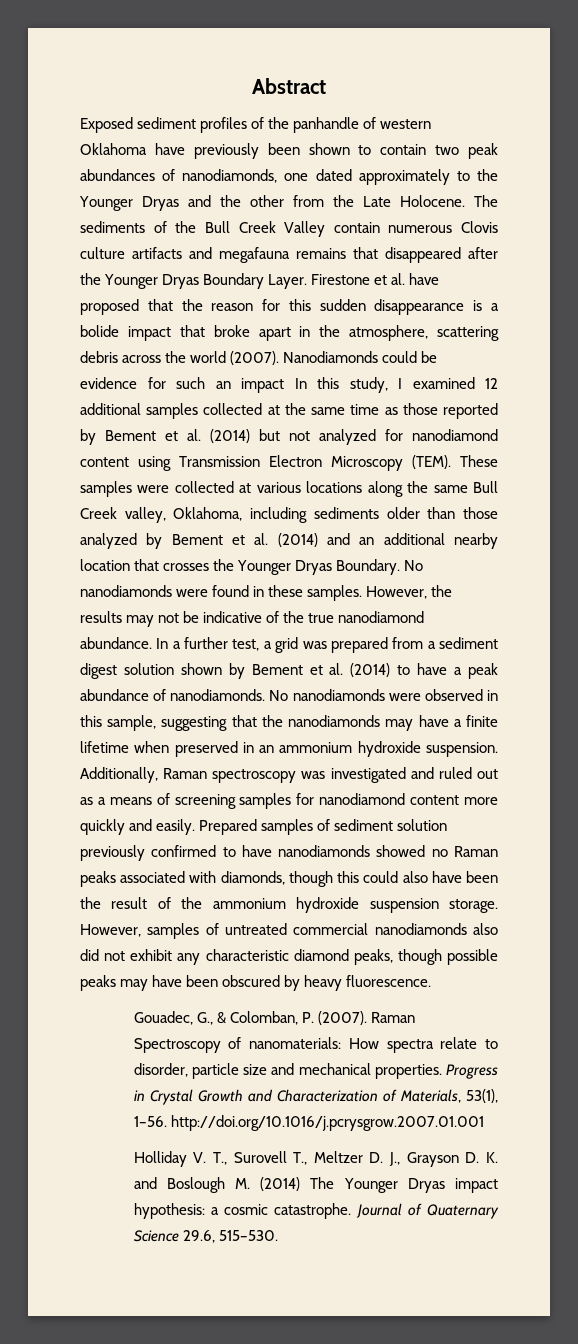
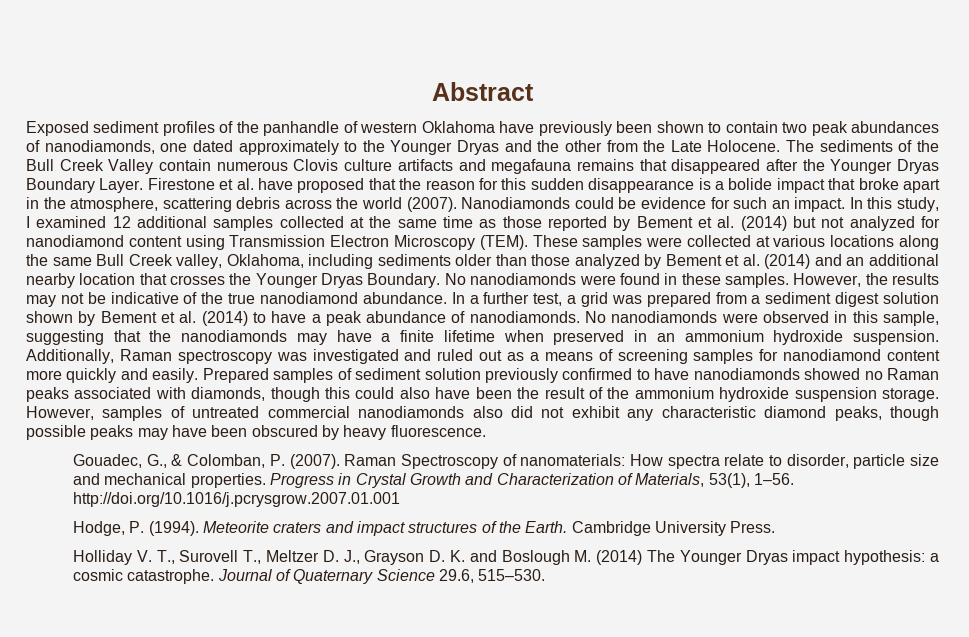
[241,378,284,393] impact -> [794,197,846,212] impact.
(484, 1123) none -> [73,521,776,536] // Hodge, P. (1994). Meteorite craters and impact structures of the Earth. Cambridge University Press.

